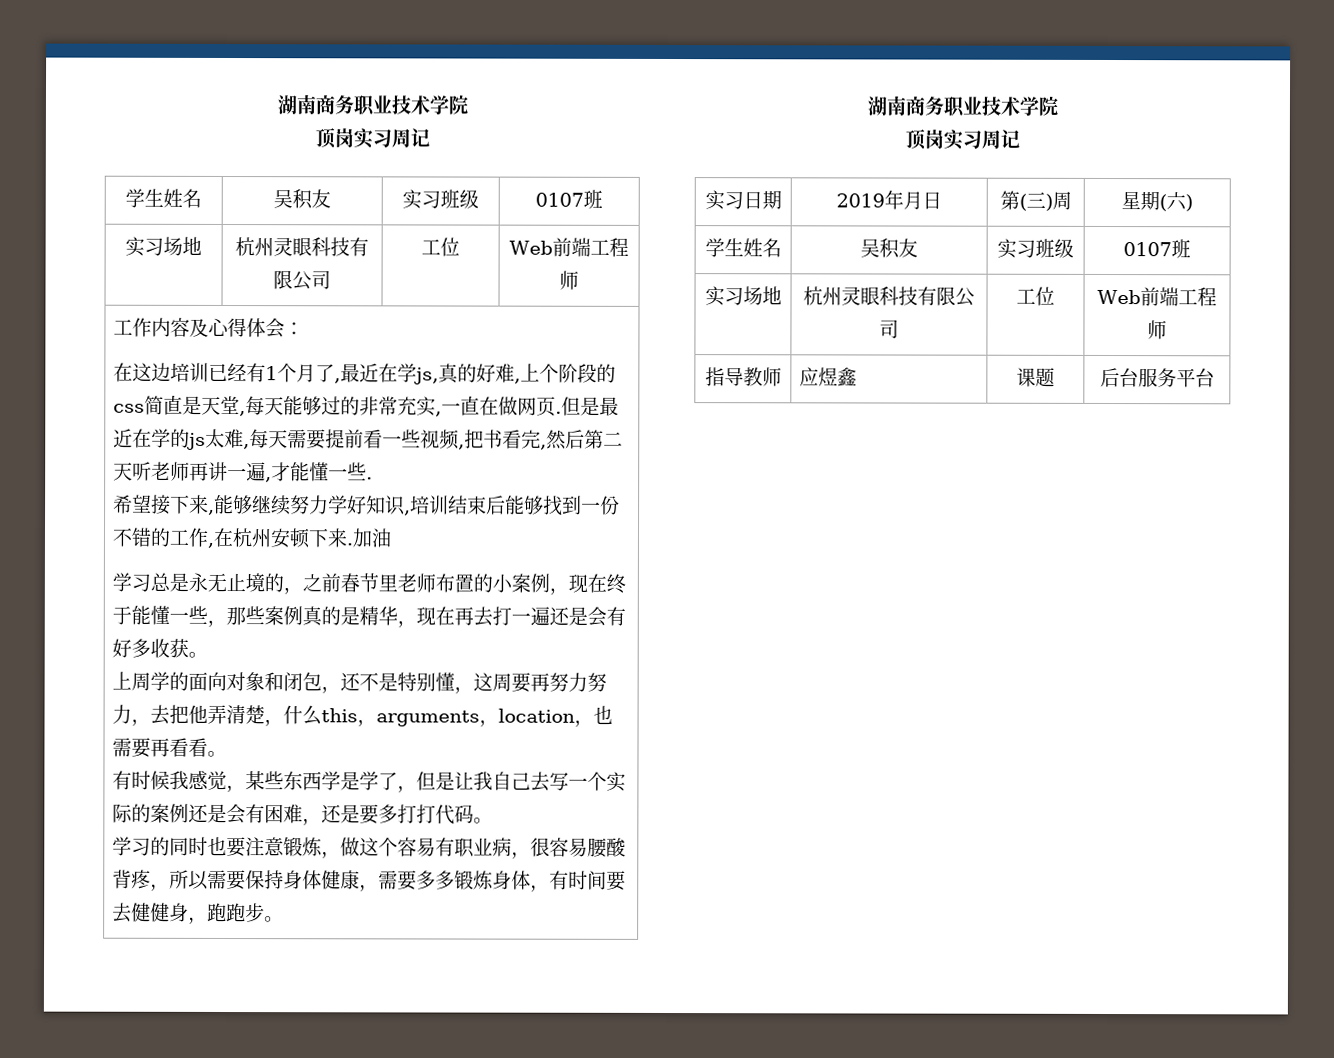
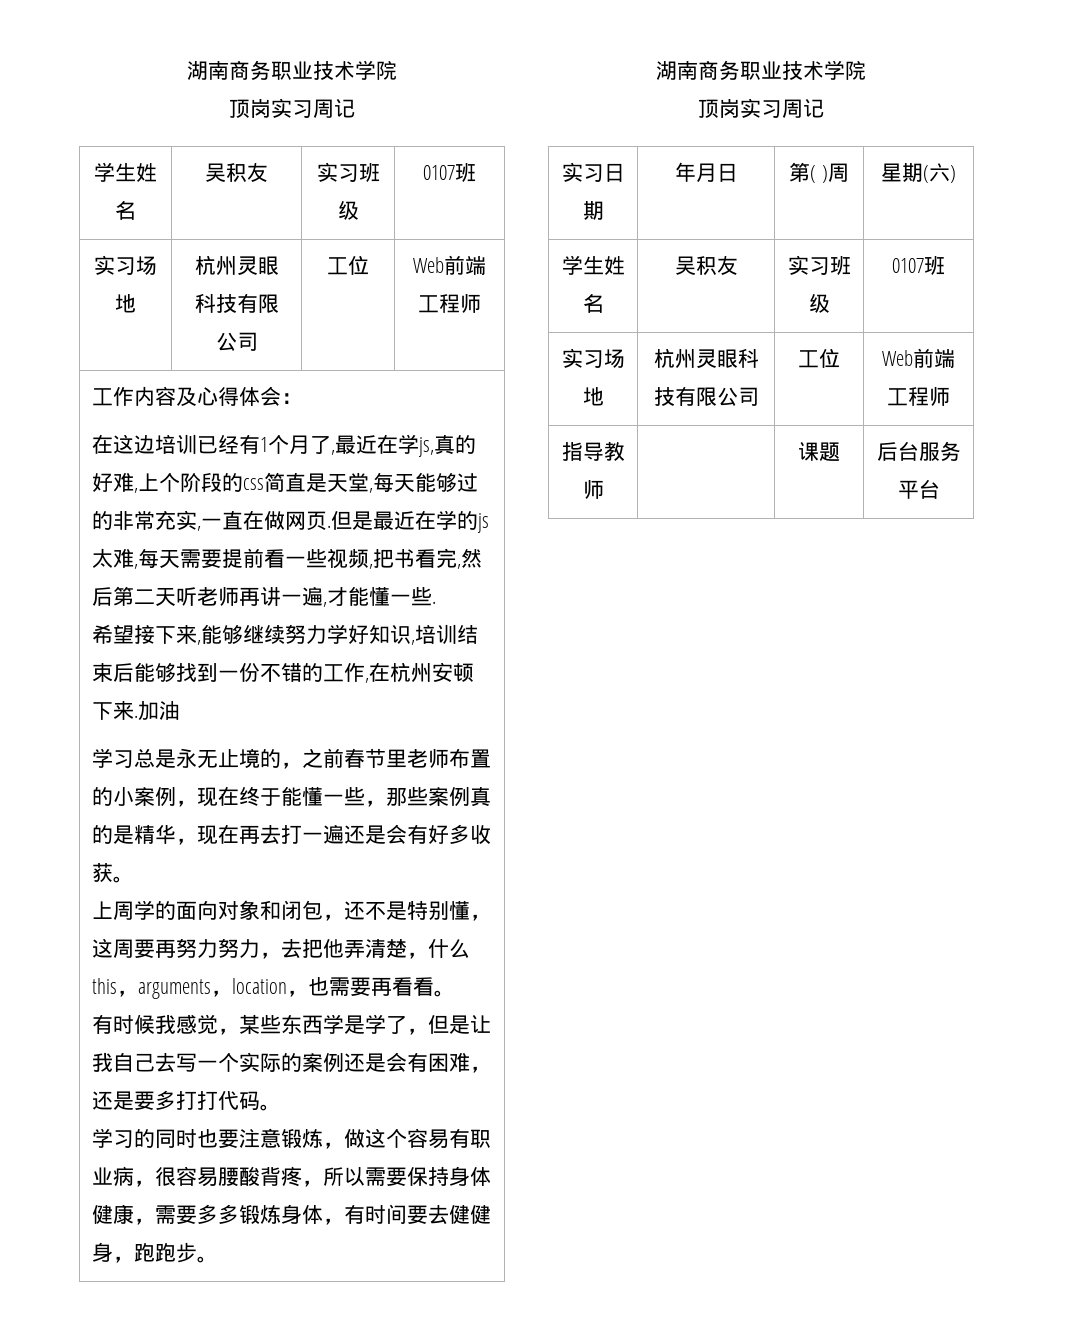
[836,193,885,208] 2019 -> (604, 210) none
[1025,191,1046,208] 三 -> (817, 174) none
[799,367,858,387] 应煜鑫 -> (604, 489) none

